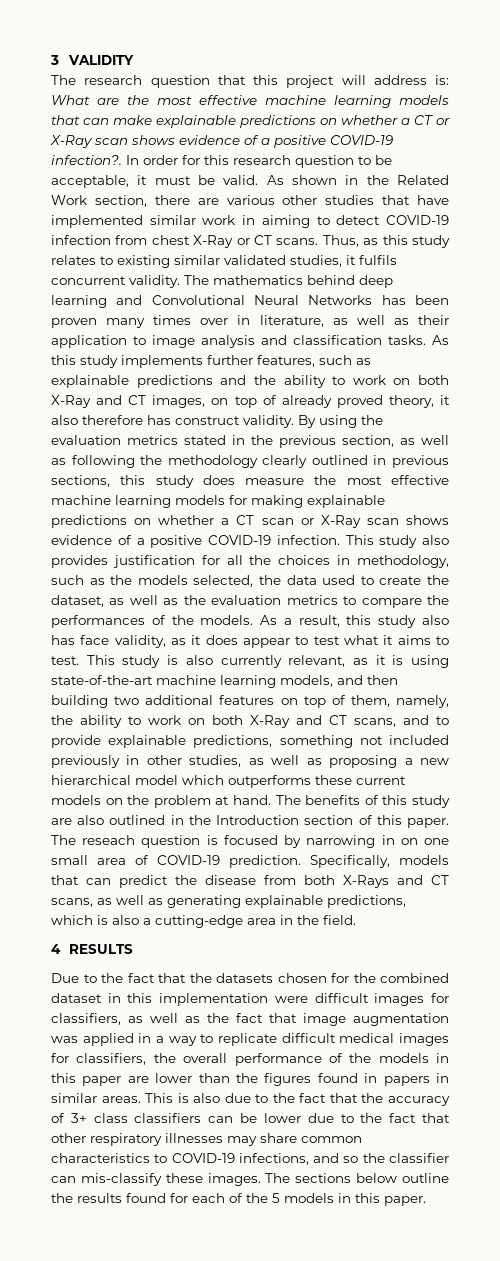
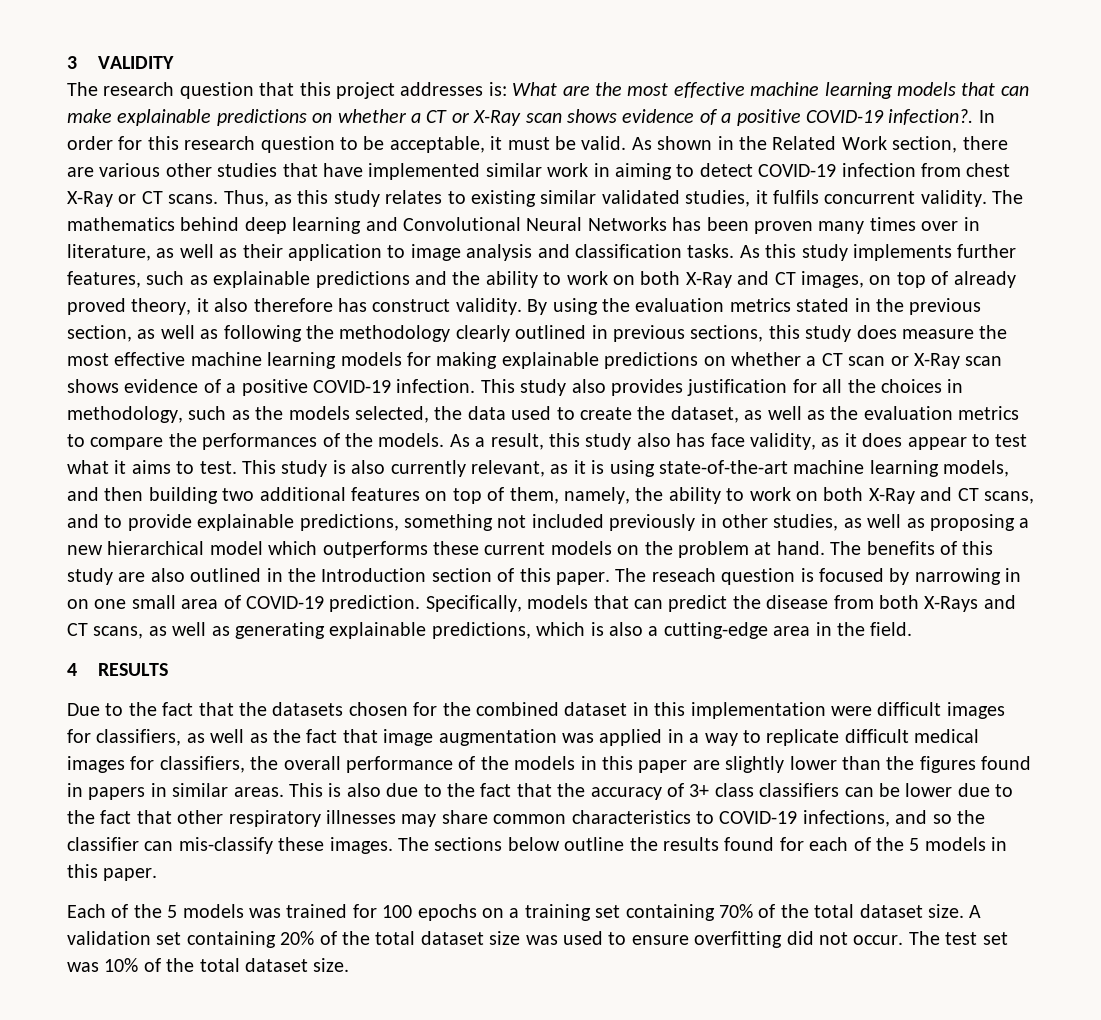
[341,75,427,85] will address -> [400,82,484,96] addresses
(149, 1079) none -> [725,756,785,773] slightly
(426, 1201) none -> [67,904,982,921] [67,931,1008,948] [67,958,350,972] // Each of the 5 models was trained for 100 epochs on a training set containing 70% of the total dataset size. A validation set containing 20% of the total dataset size was used to ensure overfitting did not occur. The test set was 10% of the total dataset size.

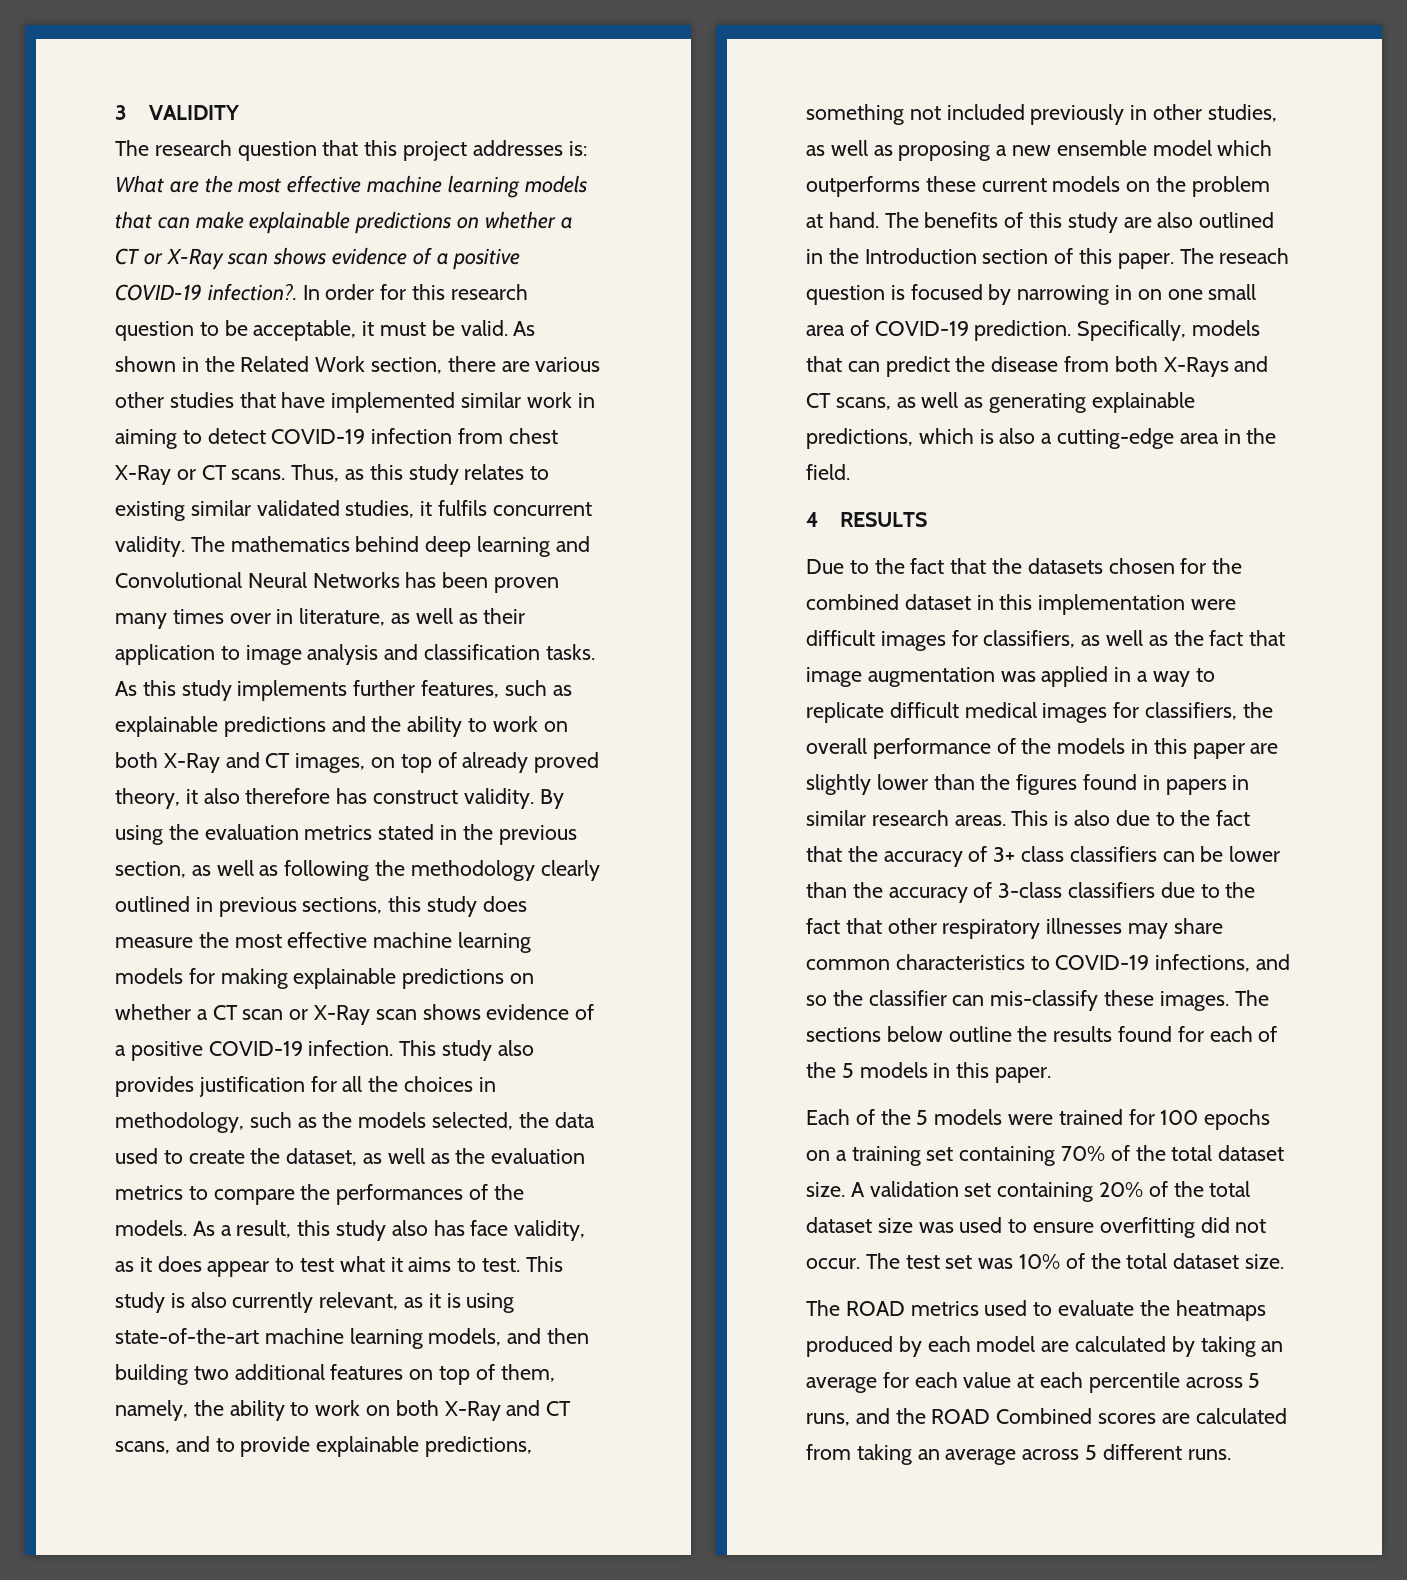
[107,541,205,555] hierarchical -> [1056,140,1147,156] ensemble
(229, 790) none -> [871,810,949,826] research
(953, 790) none -> [806,882,1156,903] than the accuracy of 3-class classifiers
[249,908,281,918] was -> [1008,1114,1054,1125] were
(350, 965) none -> [806,1300,1266,1321] [806,1336,1284,1357] [806,1372,1261,1393] [806,1408,1287,1426] [806,1444,1231,1465] // The ROAD metrics used to evaluate the heatmaps produced by each model are calculated by taking an average for each value at each percentile across 5 runs, and the ROAD Combined scores are calculated from taking an average across 5 different runs.

